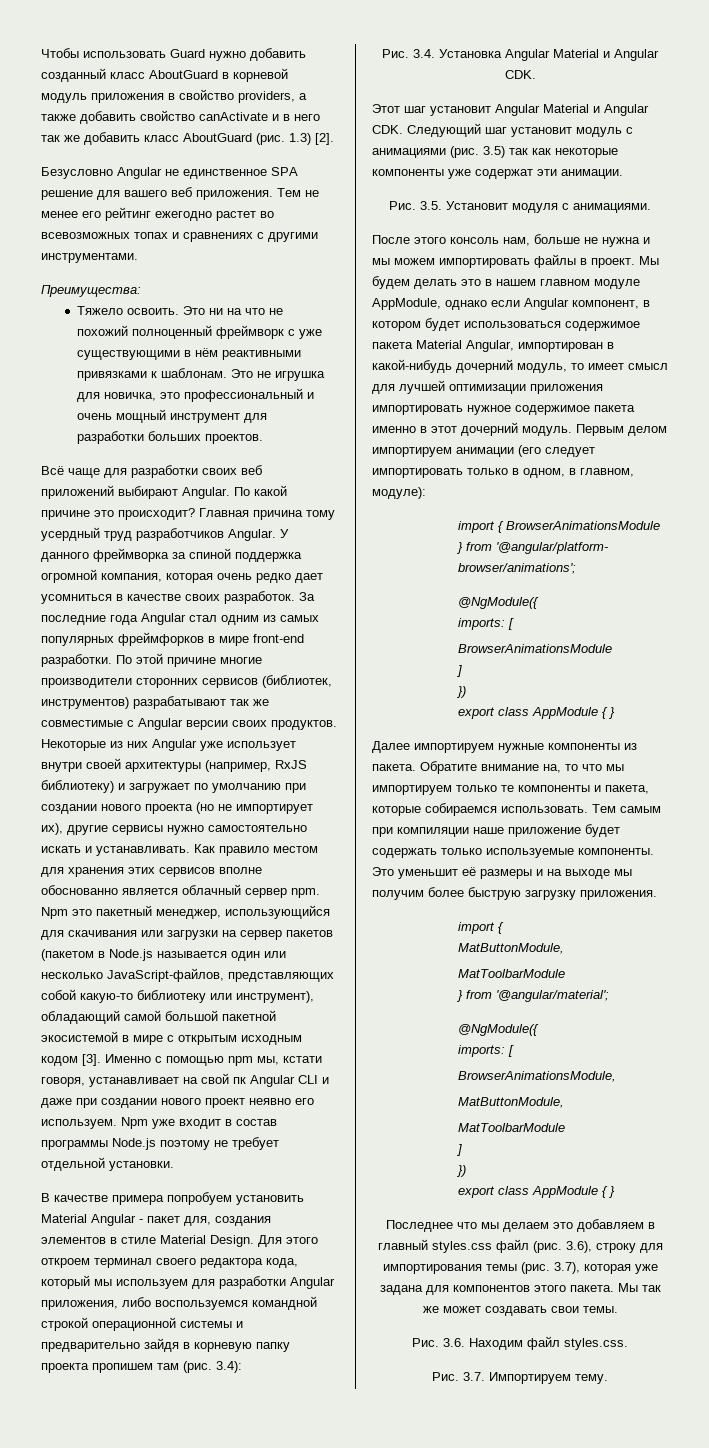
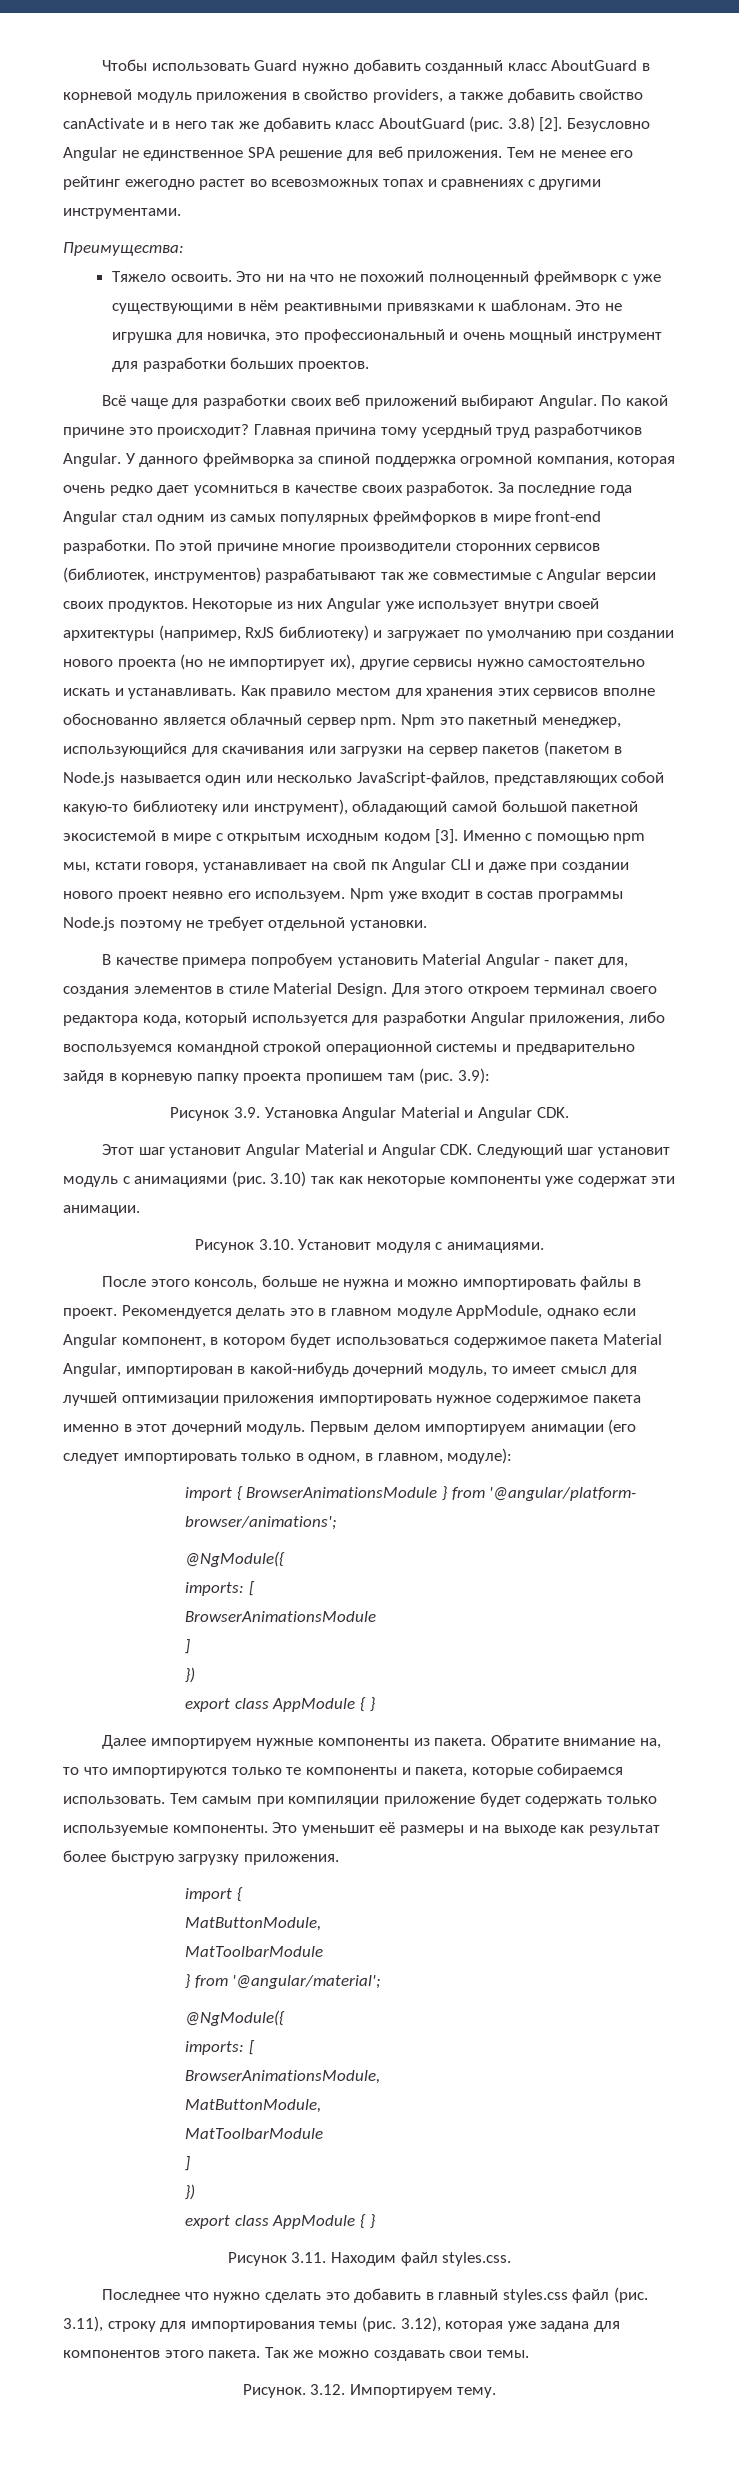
[289,133,311,145] 1.3) -> [507,116,535,132] 3.8)
(334, 139) // -> (563, 124) none
[124,190,167,197] вашего -> (373, 155) none
[94,1279,188,1289] мы используем -> [251,1015,348,1026] используется
[216,1361,242,1373] [382,49,435,58] 3.4): // Рис. 3.4. -> [457,1068,490,1084] [170,1107,261,1121] 3.9): // Рисунок 3.9.
[483,146,505,158] 3.5) -> [270,1171,307,1187] 3.10)
[389,201,442,210] Рис. 3.5. -> [195,1239,294,1253] Рисунок 3.10.
[450,237,530,246] консоль нам, -> [194,1279,258,1290] консоль,
[372,258,435,265] мы можем -> [407,1279,459,1287] можно
[639,256,659,265] [372,276,410,289] Мы будем -> [121,1305,232,1319] Рекомендуется
[496,279,536,286] нашем -> (327, 1312) none
[606,764,624,771] [372,785,452,795] мы импортируем -> [112,1767,228,1778] импортируются
[473,827,504,834] наше -> (380, 1801) none
[614,869,632,876] [372,890,424,900] мы получим -> [560,1825,660,1836] как результат
[385,1219,644,1232] Последнее что мы делаем это добавляем -> [227,2252,512,2266] [102,2288,422,2303] Рисунок 3.11. Находим файл styles.css. // Последнее что нужно сделать это добавить
[565,1241,592,1253] 3.6), -> [63,2316,103,2332] 3.11),
[553,1262,580,1274] 3.7), -> [400,2316,441,2332] 3.12),
[617,1283,661,1292] [422,1306,481,1313] Мы так же может -> [264,2347,369,2358] Так же можно
[412,1336,628,1350] [432,1372,485,1381] Рис. 3.6. Находим файл styles.css. // Рис. 3.7. -> [242,2384,346,2398] Рисунок. 3.12.

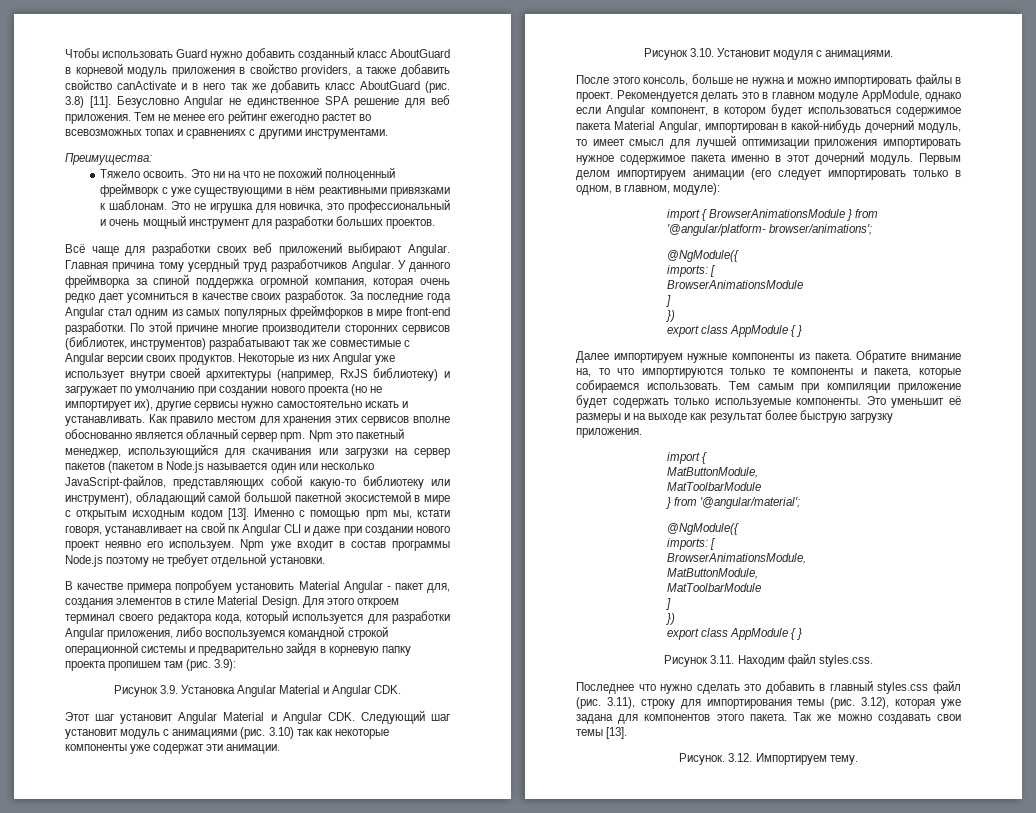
[539,117,563,132] [2]. -> [89,96,111,108] [11].
[601,395,669,406] [63,424,250,438] По какой причине это происходит? -> (450, 250) none
[435,829,459,844] [3]. -> [227,508,249,520] [13].
[486,2350,529,2358] темы. -> [576,727,628,739] темы [13].

